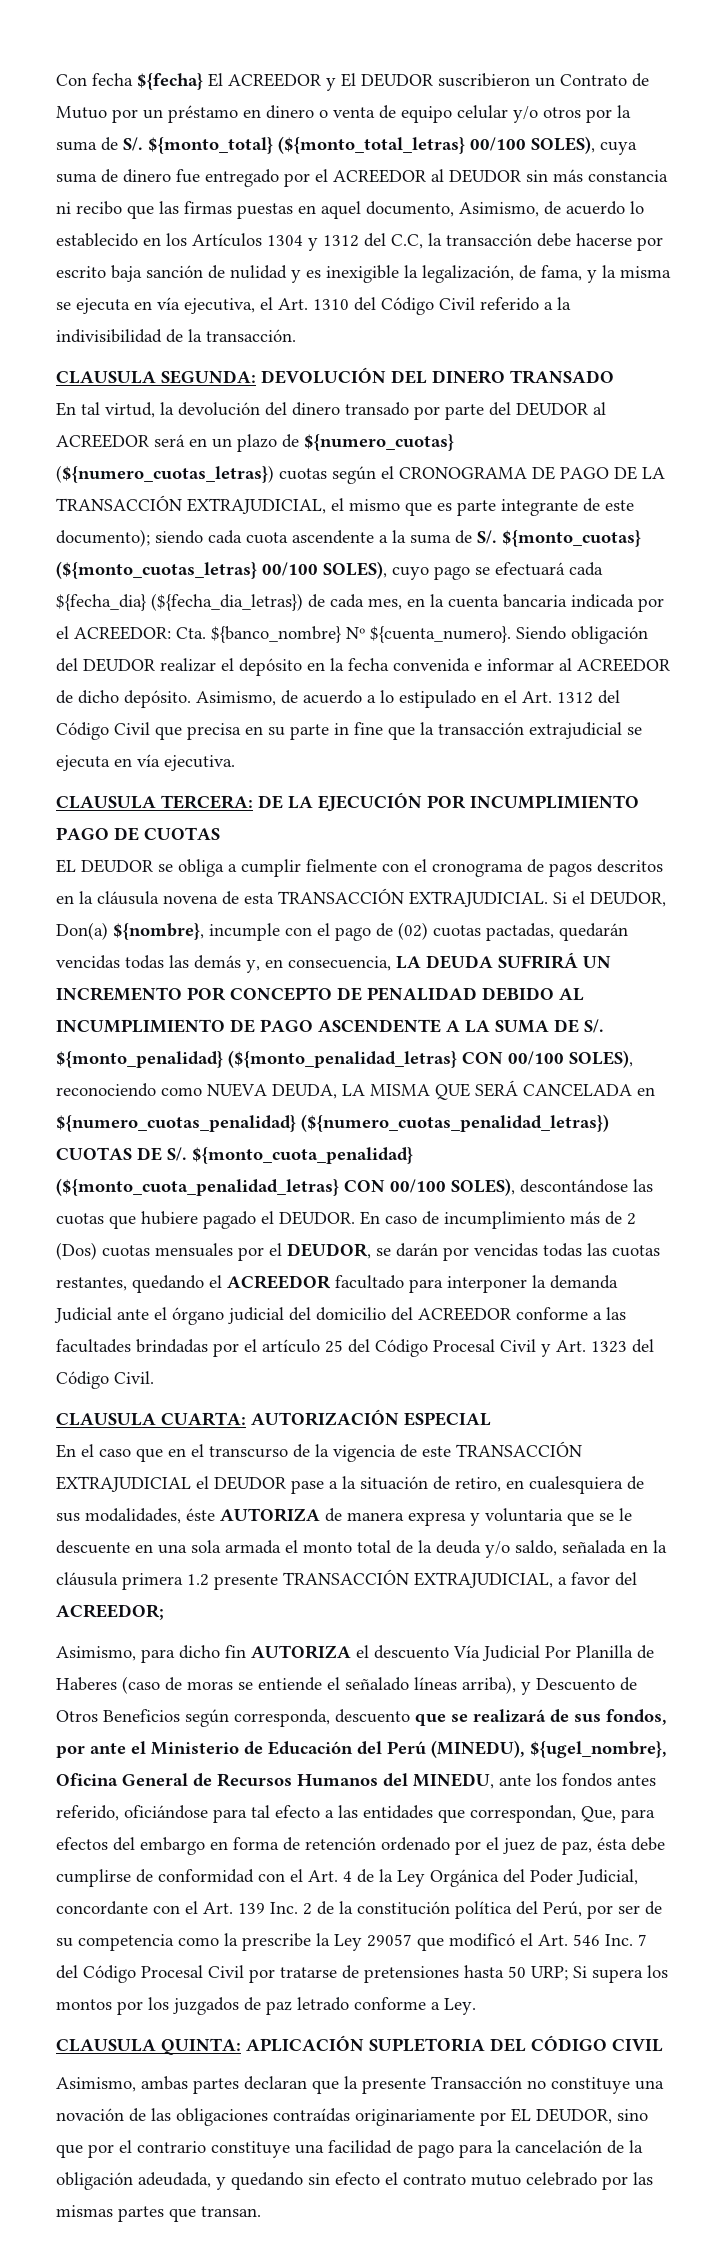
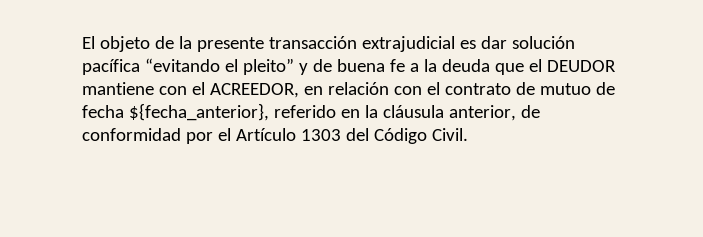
[56,73,649,91] [56,105,631,123] [56,136,637,155] [56,169,668,187] [56,201,644,219] [56,233,663,251] [56,265,671,283] [56,297,571,315] [56,329,296,343] [56,367,614,384] [56,402,606,420] [56,434,454,452] [56,465,665,484] [56,495,634,516] [56,529,641,547] [56,561,603,580] [56,593,664,612] [56,626,648,644] [56,658,670,676] [56,690,620,708] [56,722,642,740] [56,754,235,771] [56,792,639,812] [56,827,220,841] [56,859,663,877] [56,888,666,907] [56,922,628,941] [56,952,611,973] [56,987,584,1001] [56,1019,604,1033] [56,1050,633,1068] [56,1080,655,1100] [56,1114,609,1132] [56,1147,413,1164] [56,1178,653,1196] [56,1211,636,1229] [56,1242,660,1261] [56,1275,618,1293] [54,1307,626,1325] [56,1339,654,1357] [56,1371,154,1389] [56,1409,491,1426] [56,1441,582,1462] [56,1476,644,1494] [56,1508,632,1526] [56,1540,667,1558] [56,1569,637,1590] [56,1604,164,1620] [56,1645,654,1663] [56,1676,637,1695] [56,1709,667,1727] [56,1740,667,1758] [56,1773,656,1789] [56,1805,655,1823] [56,1837,665,1855] [56,1869,638,1887] [56,1901,662,1919] [56,1933,647,1951] [56,1965,668,1983] [56,1997,476,2015] [56,2035,663,2055] [56,2076,664,2094] [56,2108,648,2126] [56,2140,643,2158] [56,2172,653,2190] [56,2205,261,2222] Con fecha ${fecha} El ACREEDOR y El DEUDOR suscribieron un Contrato de Mutuo por un préstamo en dinero o venta de equipo celular y/o otros por la suma de S/. ${monto_total} (${monto_total_letras} 00/100 SOLES), cuya suma de dinero fue entregado por el ACREEDOR al DEUDOR sin más constancia ni recibo que las firmas puestas en aquel documento, Asimismo, de acuerdo lo establecido en los Artículos 1304 y 1312 del C.C, la transacción debe hacerse por escrito baja sanción de nulidad y es inexigible la legalización, de fama, y la misma se ejecuta en vía ejecutiva, el Art. 1310 del Código Civil referido a la indivisibilidad de la transacción. // CLAUSULA SEGUNDA: DEVOLUCIÓN DEL DINERO TRANSADO // En tal virtud, la devolución del dinero transado por parte del DEUDOR al ACREEDOR será en un plazo de ${numero_cuotas} (${numero_cuotas_letras}) cuotas según el CRONOGRAMA DE PAGO DE LA TRANSACCIÓN EXTRAJUDICIAL, el mismo que es parte integrante de este documento); siendo cada cuota ascendente a la suma de S/. ${monto_cuotas} (${monto_cuotas_letras} 00/100 SOLES), cuyo pago se efectuará cada ${fecha_dia} (${fecha_dia_letras}) de cada mes, en la cuenta bancaria indicada por el ACREEDOR: Cta. ${banco_nombre} Nº ${cuenta_numero}. Siendo obligación del DEUDOR realizar el depósito en la fecha convenida e informar al ACREEDOR de dicho depósito. Asimismo, de acuerdo a lo estipulado en el Art. 1312 del Código Civil que precisa en su parte in fine que la transacción extrajudicial se ejecuta en vía ejecutiva. // CLAUSULA TERCERA: DE LA EJECUCIÓN POR INCUMPLIMIENTO PAGO DE CUOTAS // EL DEUDOR se obliga a cumplir fielmente con el cronograma de pagos descritos en la cláusula novena de esta TRANSACCIÓN EXTRAJUDICIAL. Si el DEUDOR, Don(a) ${nombre}, incumple con el pago de (02) cuotas pactadas, quedarán vencidas todas las demás y, en consecuencia, LA DEUDA SUFRIRÁ UN INCREMENTO POR CONCEPTO DE PENALIDAD DEBIDO AL INCUMPLIMIENTO DE PAGO ASCENDENTE A LA SUMA DE S/. ${monto_penalidad} (${monto_penalidad_letras} CON 00/100 SOLES), reconociendo como NUEVA DEUDA, LA MISMA QUE SERÁ CANCELADA en ${numero_cuotas_penalidad} (${numero_cuotas_penalidad_letras}) CUOTAS DE S/. ${monto_cuota_penalidad} (${monto_cuota_penalidad_letras} CON 00/100 SOLES), descontándose las cuotas que hubiere pagado el DEUDOR. En caso de incumplimiento más de 2 (Dos) cuotas mensuales por el DEUDOR, se darán por vencidas todas las cuotas restantes, quedando el ACREEDOR facultado para interponer la demanda Judicial ante el órgano judicial del domicilio del ACREEDOR conforme a las facultades brindadas por el artículo 25 del Código Procesal Civil y Art. 1323 del Código Civil. // CLAUSULA CUARTA: AUTORIZACIÓN ESPECIAL // En el caso que en el transcurso de la vigencia de este TRANSACCIÓN EXTRAJUDICIAL el DEUDOR pase a la situación de retiro, en cualesquiera de sus modalidades, éste AUTORIZA de manera expresa y voluntaria que se le descuente en una sola armada el monto total de la deuda y/o saldo, señalada en la cláusula primera 1.2 presente TRANSACCIÓN EXTRAJUDICIAL, a favor del ACREEDOR; // Asimismo, para dicho fin AUTORIZA el descuento Vía Judicial Por Planilla de Haberes (caso de moras se entiende el señalado líneas arriba), y Descuento de Otros Beneficios según corresponda, descuento que se realizará de sus fondos, por ante el Ministerio de Educación del Perú (MINEDU), ${ugel_nombre}, Oficina General de Recursos Humanos del MINEDU, ante los fondos antes referido, oficiándose para tal efecto a las entidades que correspondan, Que, para efectos del embargo en forma de retención ordenado por el juez de paz, ésta debe cumplirse de conformidad con el Art. 4 de la Ley Orgánica del Poder Judicial, concordante con el Art. 139 Inc. 2 de la constitución política del Perú, por ser de su competencia como la prescribe la Ley 29057 que modificó el Art. 546 Inc. 7 del Código Procesal Civil por tratarse de pretensiones hasta 50 URP; Si supera los montos por los juzgados de paz letrado conforme a Ley. // CLAUSULA QUINTA: APLICACIÓN SUPLETORIA DEL CÓDIGO CIVIL // Asimismo, ambas partes declaran que la presente Transacción no constituye una novación de las obligaciones contraídas originariamente por EL DEUDOR, sino que por el contrario constituye una facilidad de pago para la cancelación de la obligación adeudada, y quedando sin efecto el contrato mutuo celebrado por las mismas partes que transan. -> [82,36,575,52] [82,58,616,75] [82,82,615,98] [82,103,540,121] [82,128,468,144] El objeto de la presente transacción extrajudicial es dar solución pacífica “evitando el pleito” y de buena fe a la deuda que el DEUDOR mantiene con el ACREEDOR, en relación con el contrato de mutuo de fecha ${fecha_anterior}, referido en la cláusula anterior, de conformidad por el Artículo 1303 del Código Civil.

